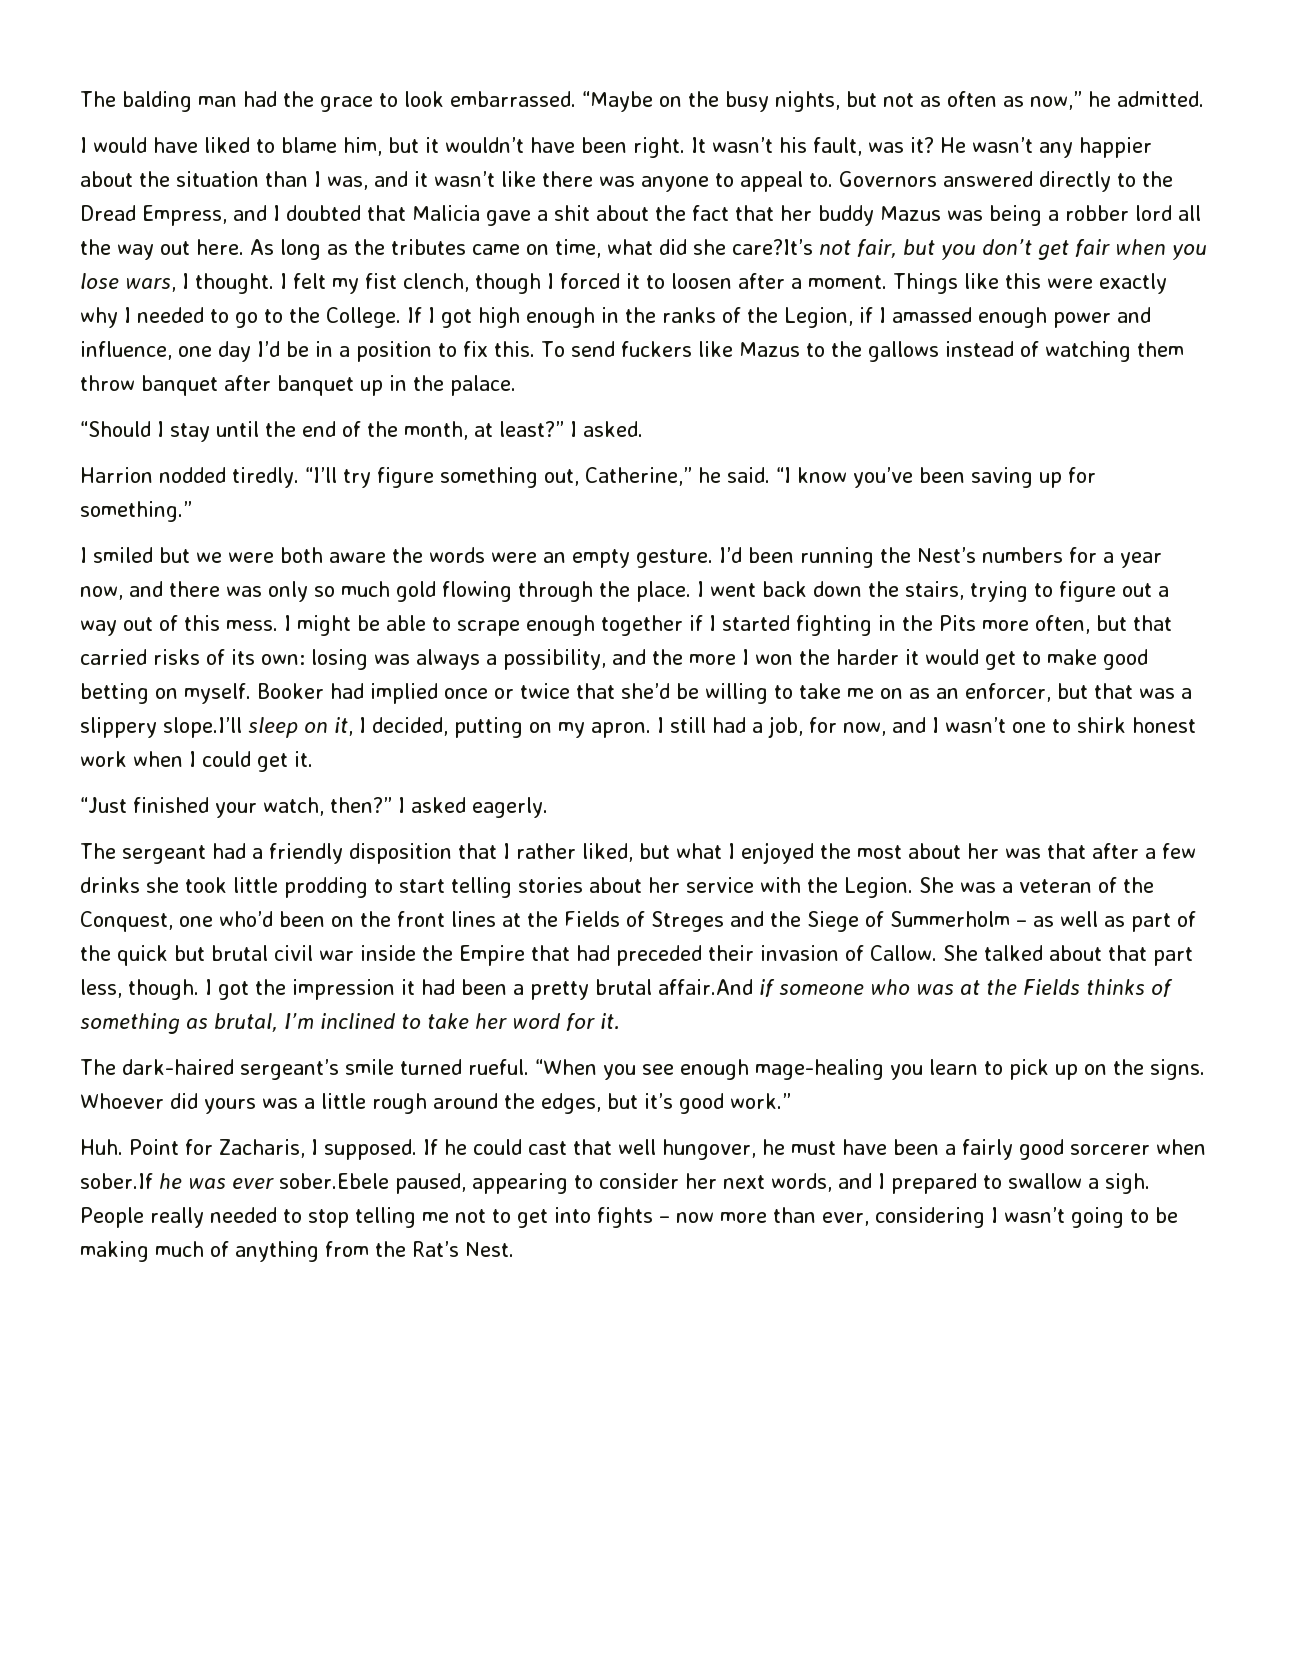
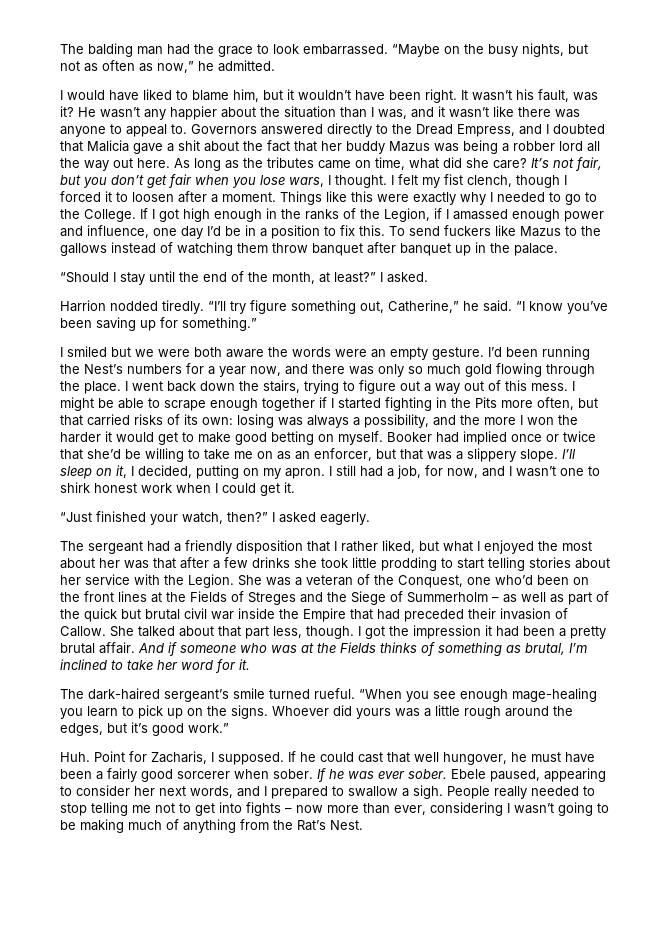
[732,239,813,255] care?It’s -> [493,158,549,169] care? It’s
[163,717,242,738] slope.I’ll -> [520,449,576,462] slope. I’ll
[658,979,753,995] affair.And -> [99,642,164,654] affair. And
[80,1173,153,1189] sober.If -> [273,768,326,782] sober. If
[278,1173,389,1189] sober.Ebele -> [408,769,486,779] sober. Ebele

